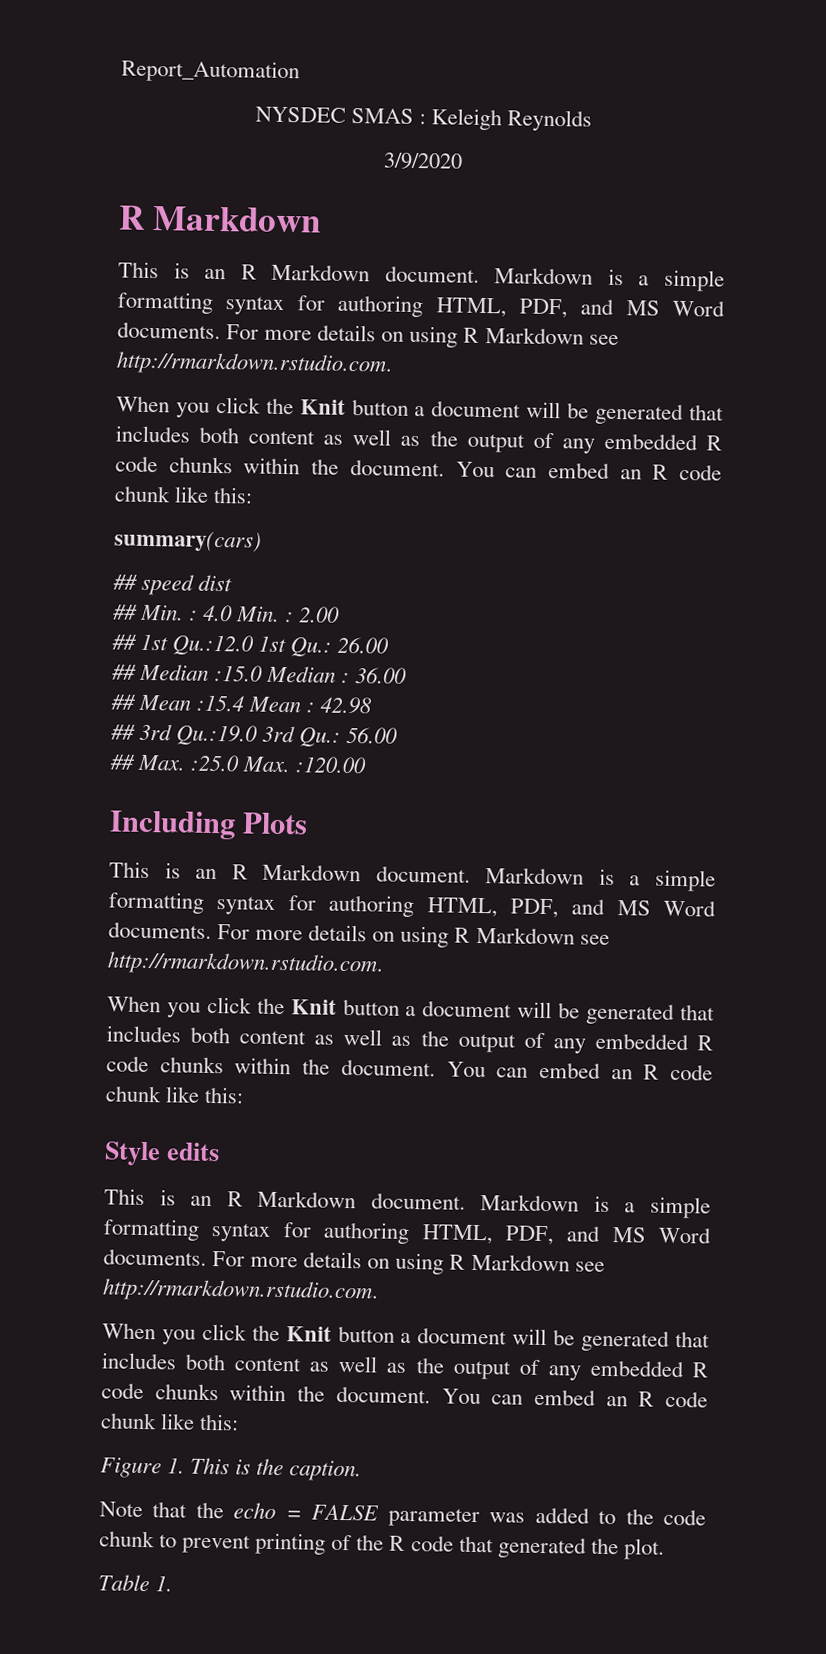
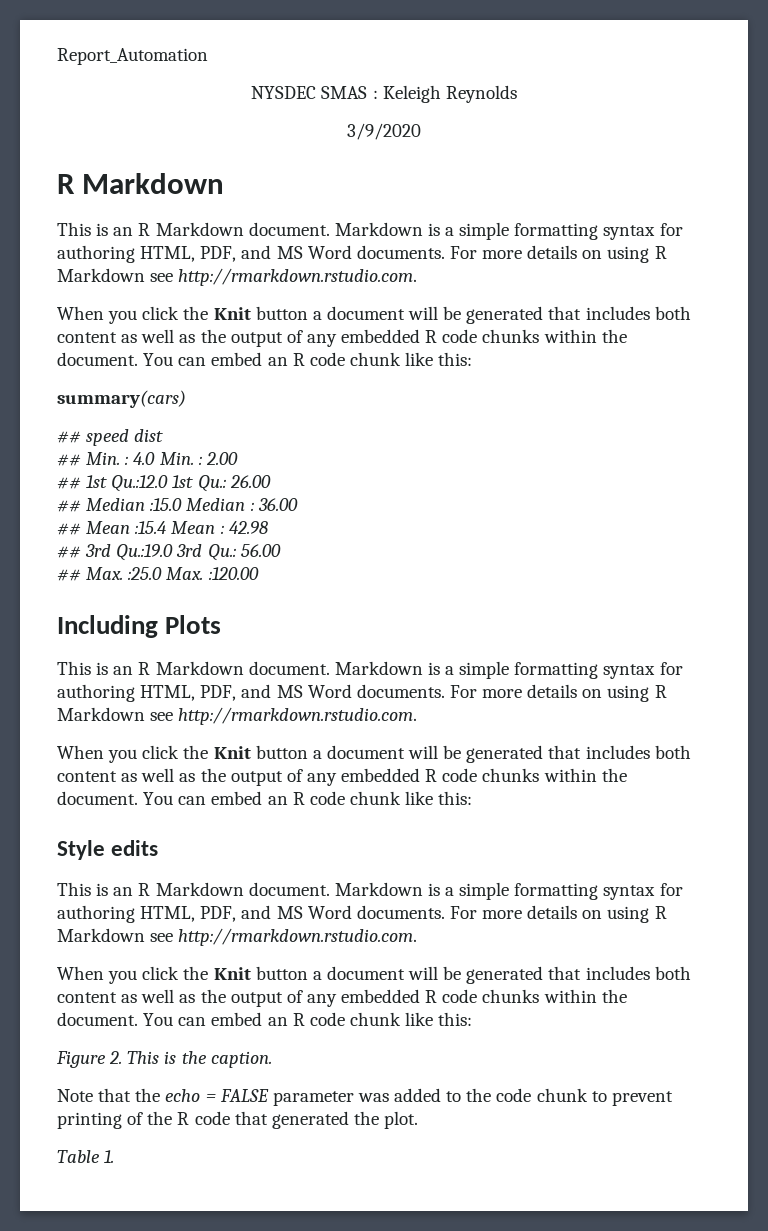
[167,1457,186,1474] 1. -> [109,1051,123,1064] 2.

